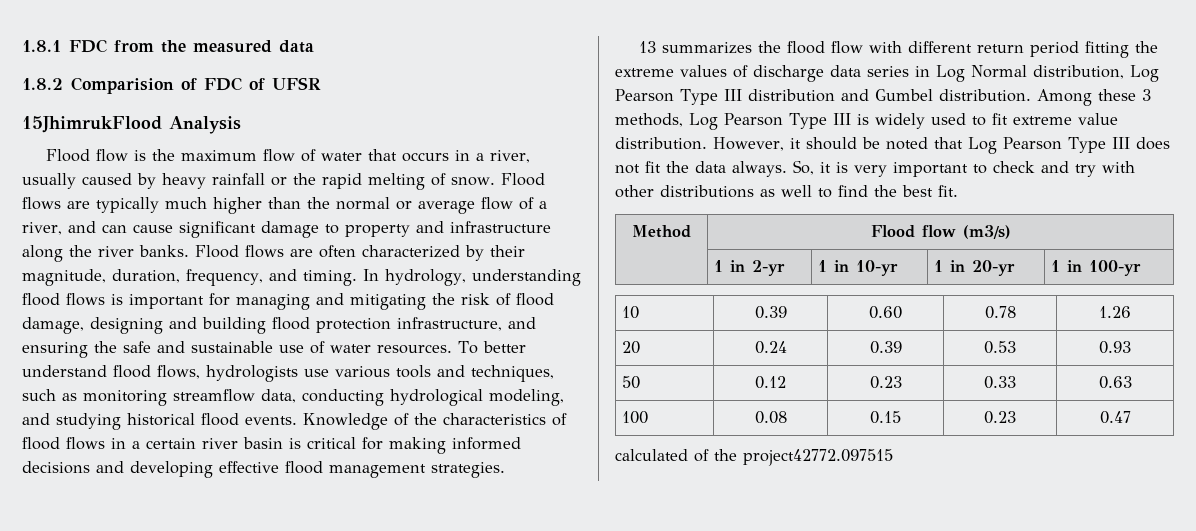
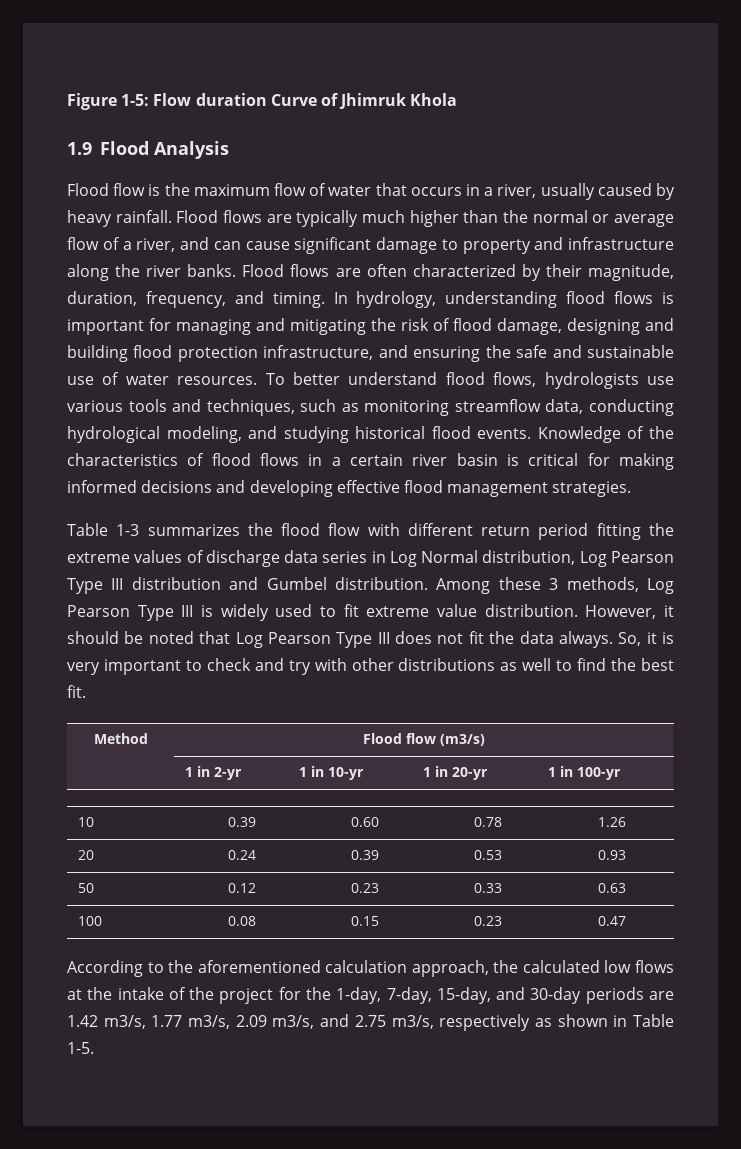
[22,39,315,53] [22,77,322,94] [22,116,162,133] 1.8.1 FDC from the measured data // 1.8.2 Comparision of FDC of UFSR // 15JhimrukFlood -> [67,93,458,110] [67,141,149,155] Figure 1-5: Flow duration Curve of Jhimruk Khola // 1.9 Flood
[212,173,495,190] rainfall or the rapid melting of snow. -> [115,210,172,223] rainfall.
[638,41,656,53] 13 -> [67,523,140,536] Table 1-3
[615,449,893,466] calculated of the project42772.097515 -> [67,960,674,977] [67,987,674,1004] [67,1014,675,1031] [67,1042,94,1054] According to the aforementioned calculation approach, the calculated low flows at the intake of the project for the 1-day, 7-day, 15-day, and 30-day periods are 1.42 m3/s, 1.77 m3/s, 2.09 m3/s, and 2.75 m3/s, respectively as shown in Table 1-5.

